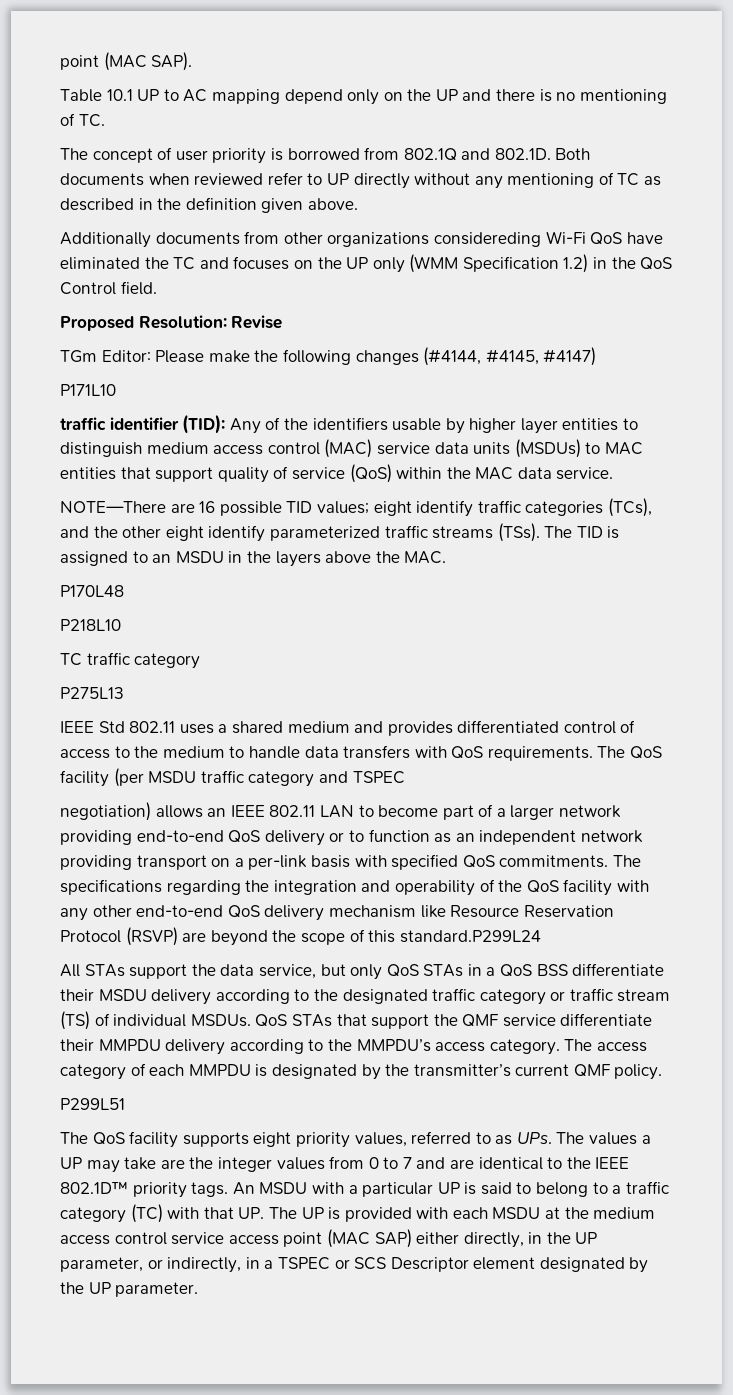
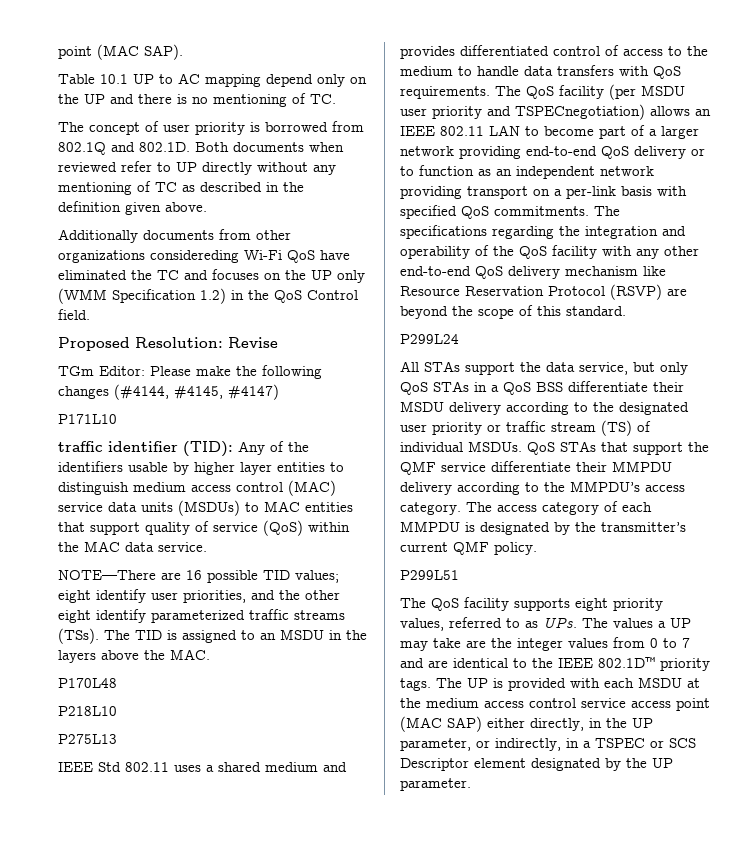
[477,498,652,517] traffic categories (TCs), -> [151,590,246,603] user priorities,
[60,652,201,669] // TC traffic category -> (117, 711) none
[200,770,405,787] [60,802,151,821] traffic category and TSPEC // negotiation) -> [400,104,645,120] user priority and TSPECnegotiation)
[399,930,541,943] standard.P299L24 -> [566,306,626,316] [400,334,459,344] standard. // P299L24
[432,988,546,1005] traffic category -> [400,422,482,435] user priority
[232,1181,669,1197] [60,1204,265,1223] An MSDU with a particular UP is said to belong to a traffic category (TC) with that UP. -> (431, 684) none

